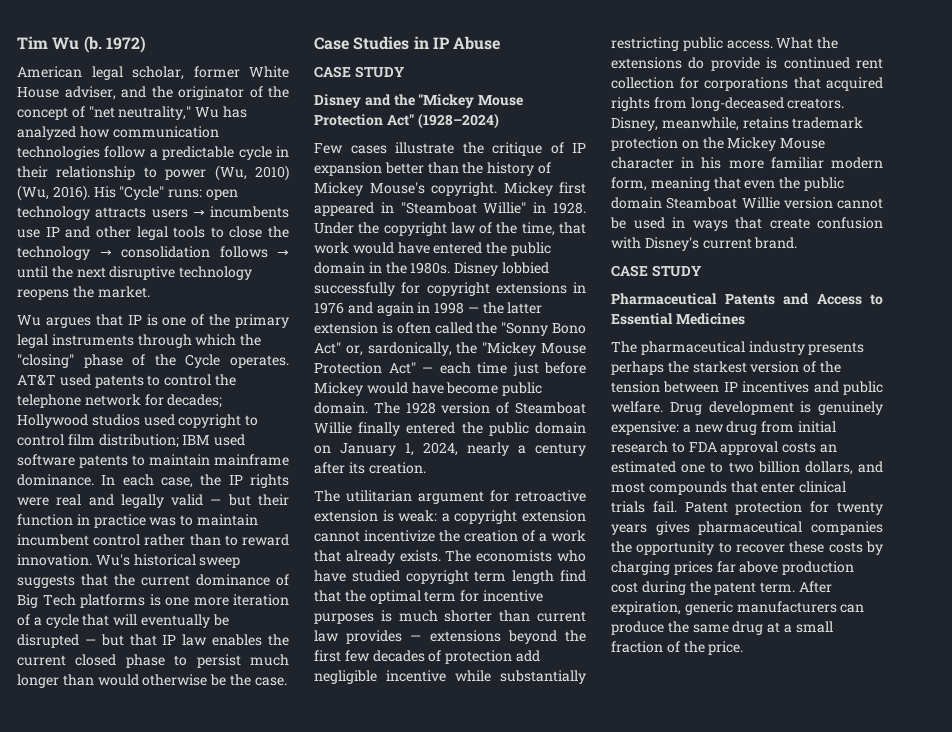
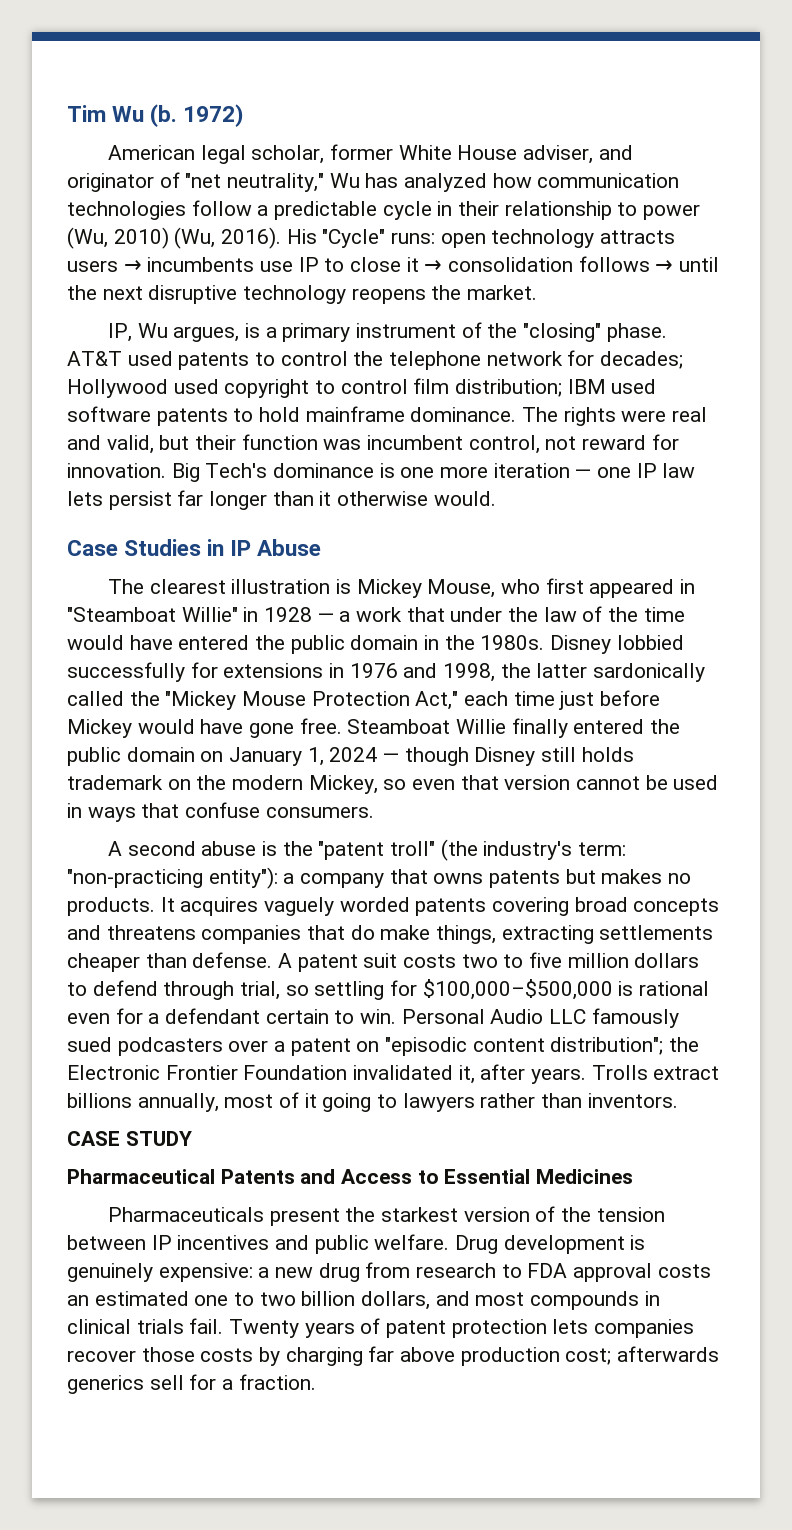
[151,86,173,98] the -> (633, 152) none
[268,86,289,98] [17,106,85,120] the concept of -> (180, 180) none
[65,226,289,240] [17,246,90,260] and other legal tools to close the technology -> [324,257,419,272] to close it
[17,314,289,328] [17,334,262,348] [17,354,289,368] Wu argues that IP is one of the primary legal instruments through which the "closing" phase of the Cycle operates. -> [107,322,667,342] IP, Wu argues, is a primary instrument of the "closing" phase.
[91,414,140,426] studios -> (168, 388) none
[149,454,210,466] maintain -> [259,407,301,422] hold
[101,474,289,488] [17,494,289,508] [17,514,258,528] [17,534,290,546] [17,554,241,568] [17,574,289,588] [17,594,289,608] [17,614,229,628] [17,634,289,648] [17,654,289,668] [17,674,287,688] In each case, the IP rights were real and legally valid — but their function in practice was to maintain incumbent control rather than to reward innovation. Wu's historical sweep suggests that the current dominance of Big Tech platforms is one more iteration of a cycle that will eventually be disrupted — but that IP law enables the current closed phase to persist much longer than would otherwise be the case. -> [522,407,708,426] [67,434,679,454] [67,463,696,482] [67,490,496,510] The rights were real and valid, but their function was incumbent control, not reward for innovation. Big Tech's dominance is one more iteration — one IP law lets persist far longer than it otherwise would.
[314,66,405,78] [314,94,524,108] [314,113,499,129] [314,142,586,156] [314,162,551,176] [314,182,553,196] CASE STUDY // Disney and the "Mickey Mouse Protection Act" (1928–2024) // Few cases illustrate the critique of IP expansion better than the history of Mickey Mouse's copyright. Mickey -> [107,579,540,598] The clearest illustration is Mickey Mouse, who
[553,202,586,214] [314,222,586,236] [314,242,349,254] 1928. Under the copyright law of the time, that work -> [264,606,685,622] 1928 — a work that under the law of the time
[426,282,490,296] copyright -> (218, 670) none
[376,302,543,316] [314,322,586,336] [314,342,586,356] [314,362,433,374] again in 1998 — the latter extension is often called the "Sonny Bono Act" or, sardonically, the "Mickey Mouse Protection Act" — -> [443,663,706,682] [67,691,459,710] 1998, the latter sardonically called the "Mickey Mouse Protection Act,"
[446,382,543,396] [314,402,510,414] become public domain. The 1928 version of -> [249,718,342,738] gone free.
[423,442,586,456] [314,462,426,474] [314,490,586,504] [314,510,586,524] [314,530,586,542] [314,550,586,564] [314,570,586,584] [314,590,543,604] [314,610,586,624] [314,630,586,644] [314,650,540,664] [314,670,586,684] [611,37,839,51] [611,57,883,71] [611,77,883,91] [611,97,845,111] [611,117,864,131] [611,137,826,151] [611,157,883,169] [611,177,844,191] [611,197,780,209] 2024, nearly a century after its creation. // The utilitarian argument for retroactive extension is weak: a copyright extension cannot incentivize the creation of a work that already exists. The economists who have studied copyright term length find that the optimal term for incentive purposes is much shorter than current law provides — extensions beyond the first few decades of protection add negligible incentive while substantially restricting public access. What the extensions do provide is continued rent collection for corporations that acquired rights from long-deceased creators. Disney, meanwhile, retains trademark protection on the Mickey Mouse character in his more familiar modern form, meaning that even the public domain Steamboat Willie -> [329,747,634,766] [67,775,499,794] 2024 — though Disney still holds trademark on the modern Mickey, so even that
[769,217,883,229] [611,237,798,251] create confusion with Disney's current brand. -> [185,802,374,818] [107,839,626,861] [67,867,692,889] [67,897,720,916] [67,925,714,944] [67,952,700,972] [67,979,710,1000] [67,1008,679,1028] [67,1037,700,1056] [67,1064,720,1084] [67,1092,678,1112] confuse consumers. // A second abuse is the "patent troll" (the industry's term: "non-practicing entity"): a company that owns patents but makes no products. It acquires vaguely worded patents covering broad concepts and threatens companies that do make things, extracting settlements cheaper than defense. A patent suit costs two to five million dollars to defend through trial, so settling for $100,000–$500,000 is rational even for a defendant certain to win. Personal Audio LLC famously sued podcasters over a patent on "episodic content distribution"; the Electronic Frontier Foundation invalidated it, after years. Trolls extract billions annually, most of it going to lawyers rather than inventors.
[611,341,865,355] [611,361,664,375] The pharmaceutical industry presents perhaps -> [107,1207,340,1226] Pharmaceuticals present
[797,421,836,433] initial -> (411, 1270) none
[730,481,796,493] that enter -> [644,1291,660,1306] in
[684,501,883,515] [611,521,883,535] [611,541,825,555] Patent protection for twenty years gives pharmaceutical companies the opportunity to recover these -> [229,1318,695,1338] [67,1347,195,1362] Twenty years of patent protection lets companies recover those
[673,561,713,575] prices -> (363, 1356) none
[611,581,832,595] [611,601,865,615] [611,621,833,635] [611,641,744,655] cost during the patent term. After expiration, generic manufacturers can produce the same drug at a small fraction of the price. -> [565,1346,720,1365] [67,1374,316,1394] cost; afterwards generics sell for a fraction.

